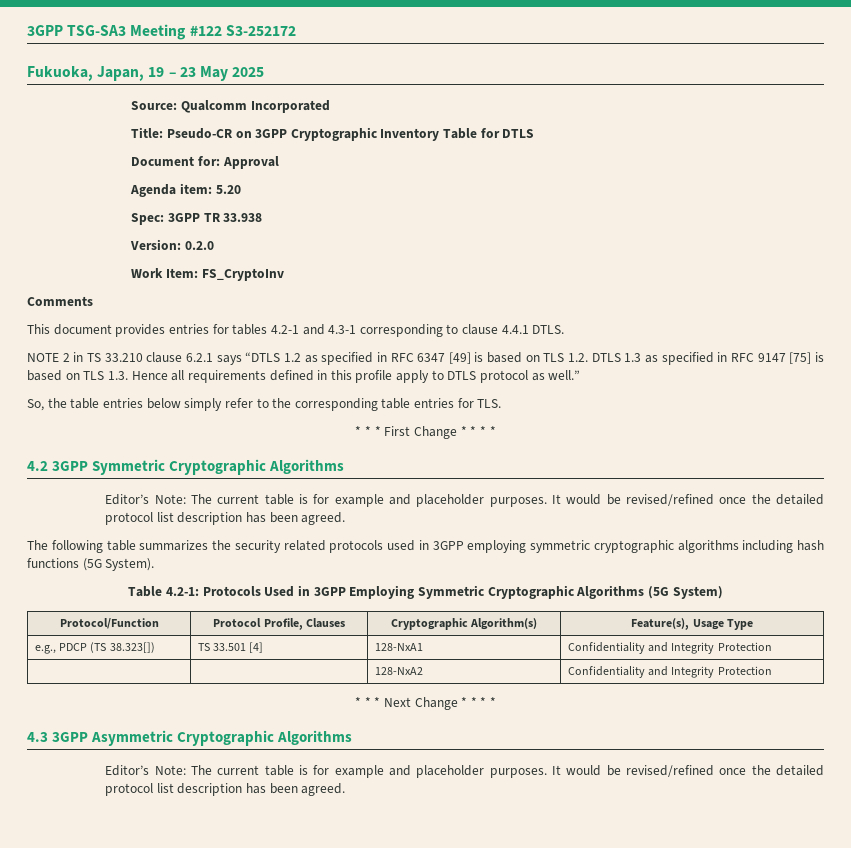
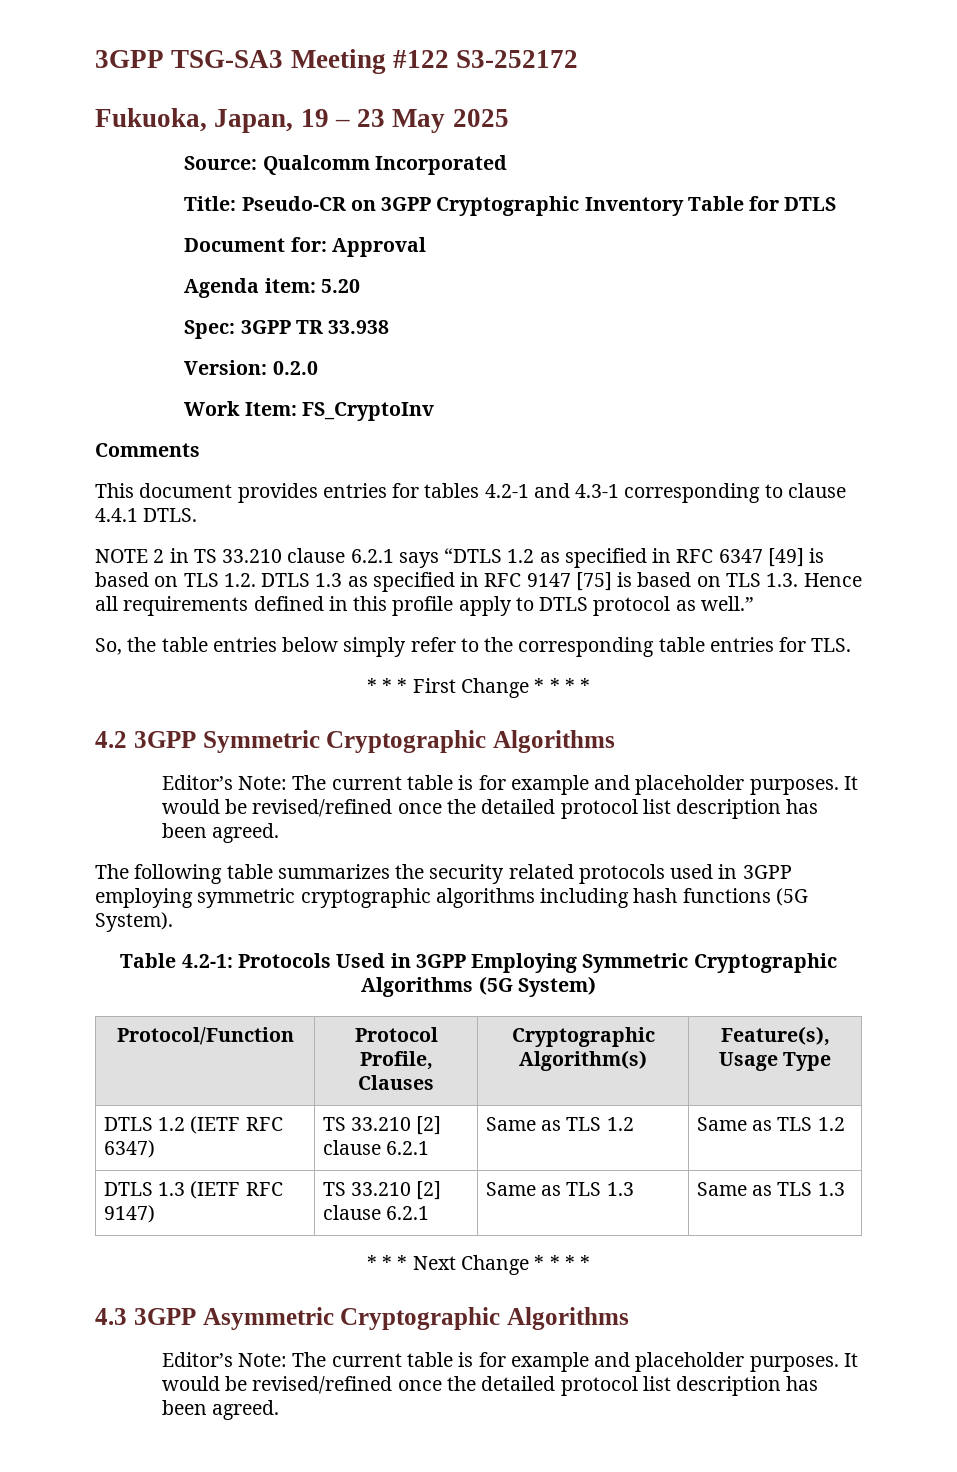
[34,642,155,654] [197,642,264,653] [374,643,423,651] [567,642,772,654] [374,667,423,675] [567,666,772,678] e.g., PDCP (TS 38.323[]) | TS 33.501 [4] | 128-NxA1 | Confidentiality and Integrity Protection // | | 128-NxA2 | Confidentiality and Integrity Protection -> [103,1116,283,1134] [103,1140,155,1158] [322,1116,442,1135] [322,1140,430,1155] [485,1117,634,1131] [696,1117,845,1131] [103,1181,283,1199] [103,1205,155,1223] [322,1181,442,1200] [322,1205,430,1220] [485,1182,634,1196] [696,1182,845,1196] DTLS 1.2 (IETF RFC 6347) | TS 33.210 [2] clause 6.2.1 | Same as TLS 1.2 | Same as TLS 1.2 // DTLS 1.3 (IETF RFC 9147) | TS 33.210 [2] clause 6.2.1 | Same as TLS 1.3 | Same as TLS 1.3

